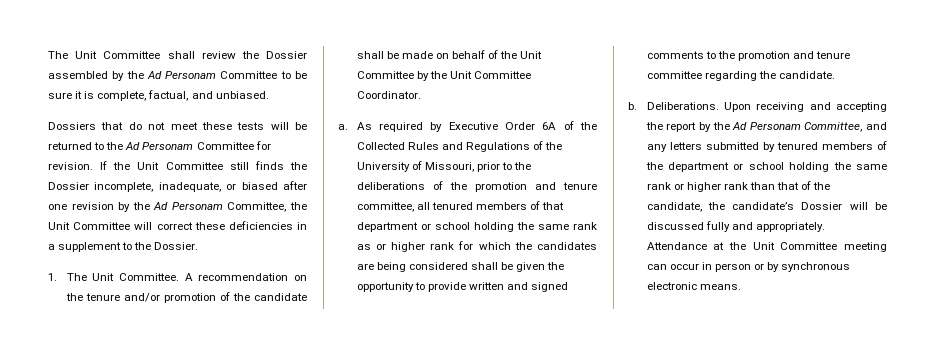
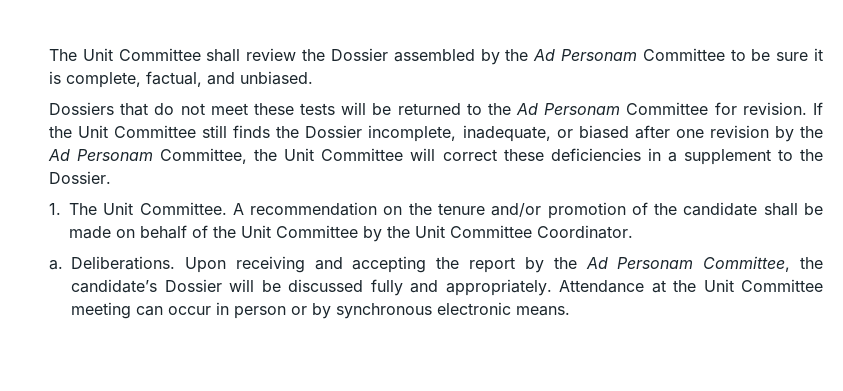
[356,121,597,132] [356,141,563,152] [356,161,532,172] [356,181,597,192] [356,201,565,212] [356,222,597,232] [356,241,597,252] [356,262,565,272] [356,282,569,292] [646,51,851,61] [646,71,836,81] [628,102,637,110] As required by Executive Order 6A of the Collected Rules and Regulations of the University of Missouri, prior to the deliberations of the promotion and tenure committee, all tenured members of that department or school holding the same rank as or higher rank for which the candidates are being considered shall be given the opportunity to provide written and signed comments to the promotion and tenure committee regarding the candidate. // b. -> (63, 265) none
[866,122,887,130] [646,141,887,152] [645,162,887,172] [646,181,831,192] [646,202,702,212] and any letters submitted by tenured members of the department or school holding the same rank or higher rank than that of the candidate, -> (791, 264) none

